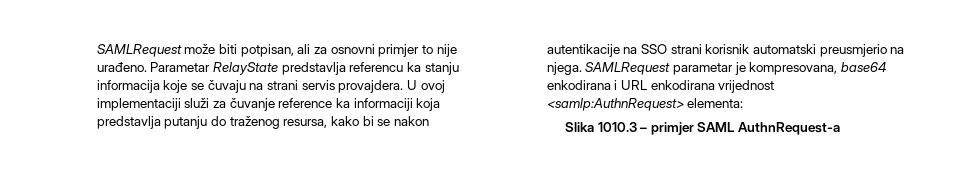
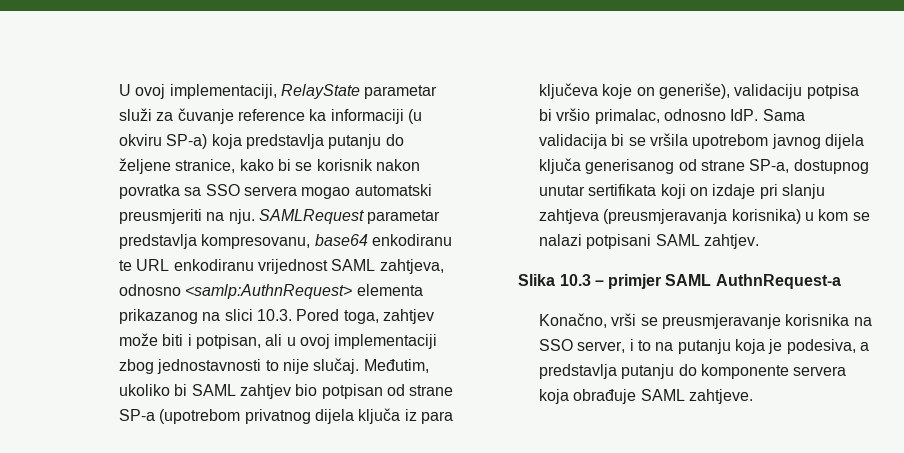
[96,44,457,57] [96,62,459,75] [96,80,445,93] [96,98,181,111] SAMLRequest može biti potpisan, ali za osnovni primjer to nije urađeno. Parametar RelayState predstavlja referencu ka stanju informacija koje se čuvaju na strani servis provajdera. U ovoj implementaciji -> [119,84,438,99] U ovoj implementaciji, RelayState parametar
(413, 104) none -> [408,109,423,124] [119,134,208,149] (u okviru SP-a)
[229,116,328,129] traženog resursa, -> [119,158,236,174] željene stranice,
[393,116,429,126] [546,44,905,57] [546,62,886,75] [546,80,775,93] [546,98,744,111] nakon autentikacije na SSO strani korisnik automatski preusmjerio na njega. SAMLRequest parametar je kompresovana, base64 enkodirana i URL enkodirana vrijednost <samlp:AuthnRequest> elementa: -> [316,159,421,171] [119,184,432,199] [119,209,441,224] [119,234,453,249] [119,259,444,274] [119,284,423,299] [119,309,435,324] [119,333,438,349] [119,358,429,374] [119,384,454,399] [119,408,454,424] [539,83,859,99] [539,108,805,124] [539,133,865,149] [539,158,869,174] [539,184,826,199] [539,209,870,224] [539,234,760,249] korisnik nakon povratka sa SSO servera mogao automatski preusmjeriti na nju. SAMLRequest parametar predstavlja kompresovanu, base64 enkodiranu te URL enkodiranu vrijednost SAML zahtjeva, odnosno <samlp:AuthnRequest> elementa prikazanog na slici 10.3. Pored toga, zahtjev može biti i potpisan, ali u ovoj implementaciji zbog jednostavnosti to nije slučaj. Međutim, ukoliko bi SAML zahtjev bio potpisan od strane SP-a (upotrebom privatnog dijela ključa iz para ključeva koje on generiše), validaciju potpisa bi vršio primalac, odnosno IdP. Sama validacija bi se vršila upotrebom javnog dijela ključa generisanog od strane SP-a, dostupnog unutar sertifikata koji on izdaje pri slanju zahtjeva (preusmjeravanja korisnika) u kom se nalazi potpisani SAML zahtjev.
[597,122,637,132] 1010.3 -> [559,274,591,286] 10.3
(841, 128) none -> [539,313,872,329] [539,339,869,354] [539,364,847,379] [539,389,754,404] // Konačno, vrši se preusmjeravanje korisnika na SSO server, i to na putanju koja je podesiva, a predstavlja putanju do komponente servera koja obrađuje SAML zahtjeve.

